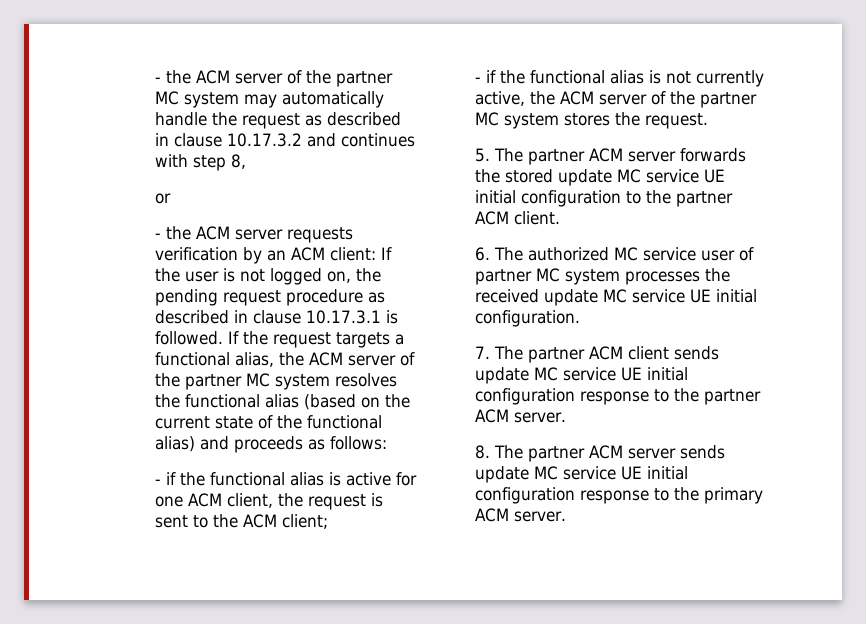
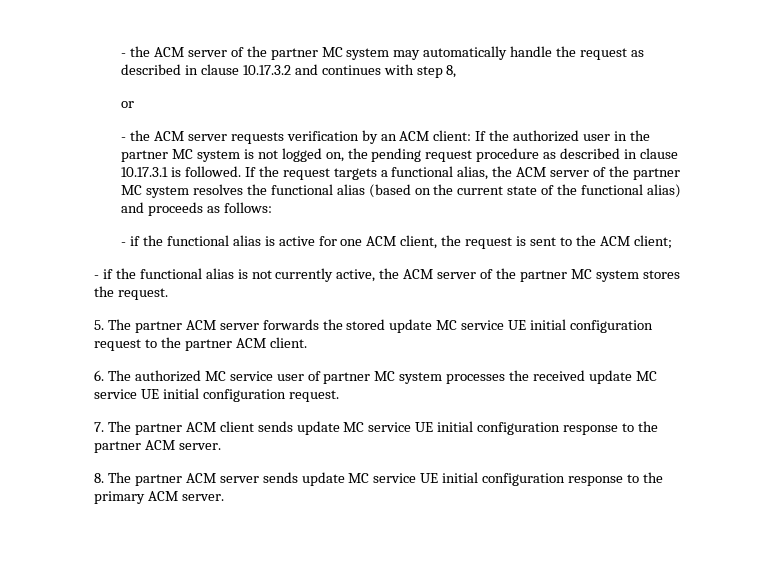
[185,271,220,282] user -> [513,130,650,142] [121,149,240,162] authorized user in the partner MC system
(621, 198) none -> [94,339,142,351] request
[474,310,580,327] configuration. -> [202,389,339,402] configuration request.

